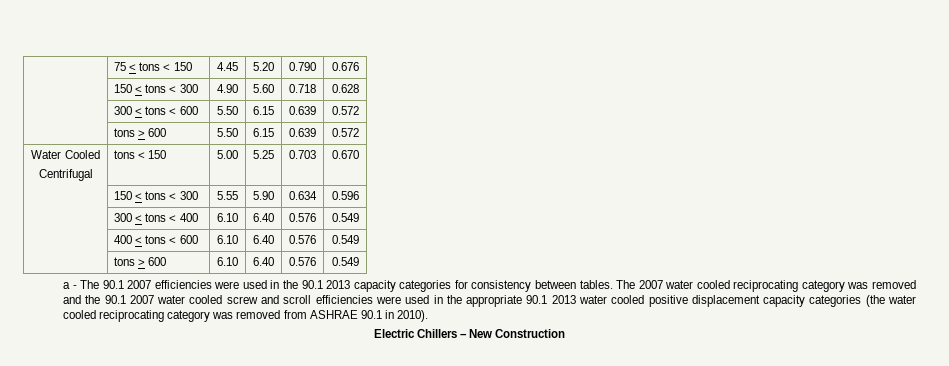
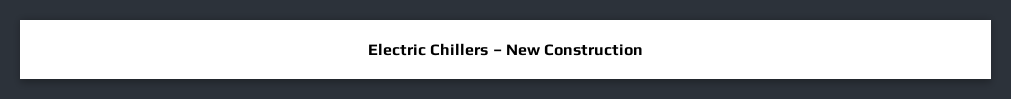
[114,62,192,71] [217,62,238,71] [253,62,274,71] [289,62,316,71] [331,62,359,71] [114,84,198,93] [217,84,238,93] [253,84,274,93] [289,84,316,93] [331,84,359,93] [114,106,198,115] [217,106,238,115] [253,106,274,115] [289,106,316,115] [331,106,359,115] [114,128,167,137] [217,128,238,137] [253,128,274,137] [289,128,316,137] [331,128,359,137] [31,150,100,159] [38,169,93,181] [114,150,167,159] [217,150,238,159] [253,150,274,159] [289,150,316,159] [331,150,359,159] [114,191,198,200] [217,191,238,200] [253,191,274,200] [289,191,317,200] [331,191,359,200] [114,213,198,222] [217,213,238,222] [253,213,274,222] [289,213,316,222] [331,213,359,222] [114,235,198,244] [217,235,238,244] [253,235,274,244] [289,235,316,244] [331,235,359,244] [114,257,167,266] [217,257,238,266] [253,257,274,266] [289,257,316,266] [331,257,359,266] [62,280,917,292] [62,295,917,307] [62,310,428,322] | 75 < tons < 150 | 4.45 | 5.20 | 0.790 | 0.676 // | 150 < tons < 300 | 4.90 | 5.60 | 0.718 | 0.628 // | 300 < tons < 600 | 5.50 | 6.15 | 0.639 | 0.572 // | tons > 600 | 5.50 | 6.15 | 0.639 | 0.572 // Water Cooled // Centrifugal | tons < 150 | 5.00 | 5.25 | 0.703 | 0.670 // | 150 < tons < 300 | 5.55 | 5.90 | 0.634 | 0.596 // | 300 < tons < 400 | 6.10 | 6.40 | 0.576 | 0.549 // | 400 < tons < 600 | 6.10 | 6.40 | 0.576 | 0.549 // | tons > 600 | 6.10 | 6.40 | 0.576 | 0.549 // a - The 90.1 2007 efficiencies were used in the 90.1 2013 capacity categories for consistency between tables. The 2007 water cooled reciprocating category was removed and the 90.1 2007 water cooled screw and scroll efficiencies were used in the appropriate 90.1 2013 water cooled positive displacement capacity categories (the water cooled reciprocating category was removed from ASHRAE 90.1 in 2010). // -> (367, 49) none

